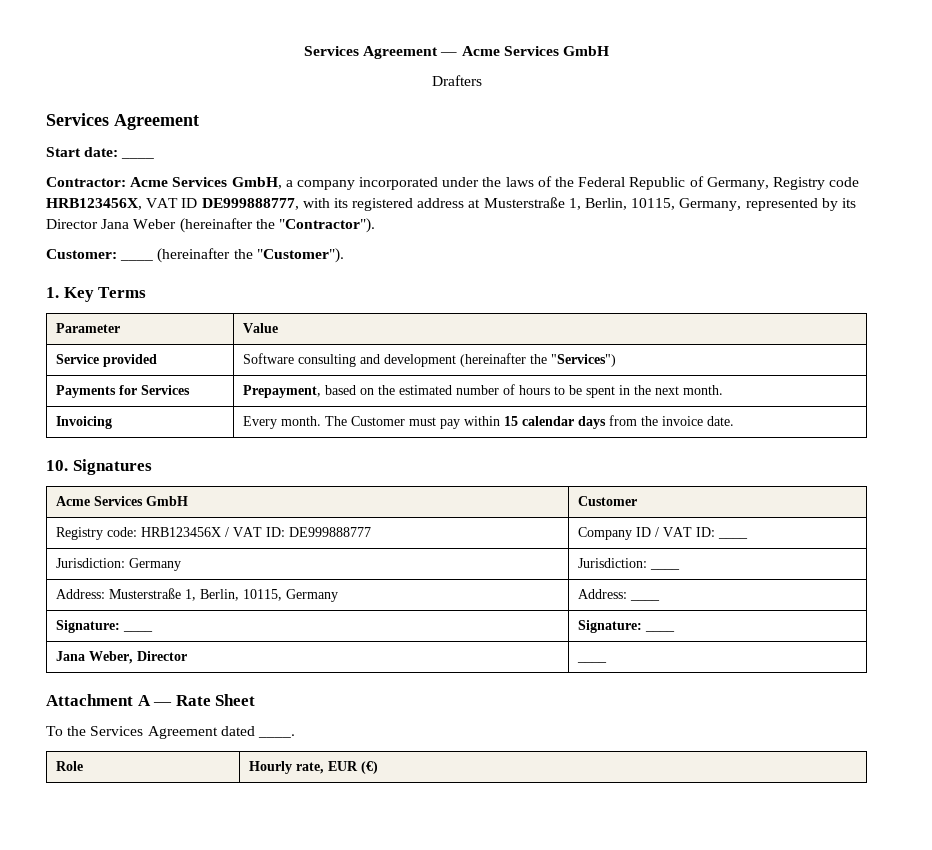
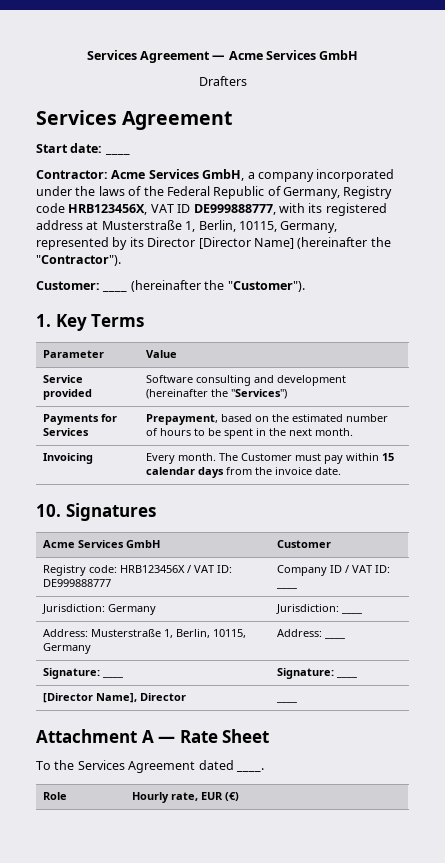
[101,219,177,229] Jana Weber -> [198,237,294,249] [Director Name]
[55,651,133,664] Jana Weber, -> [43,693,138,703] [Director Name],

